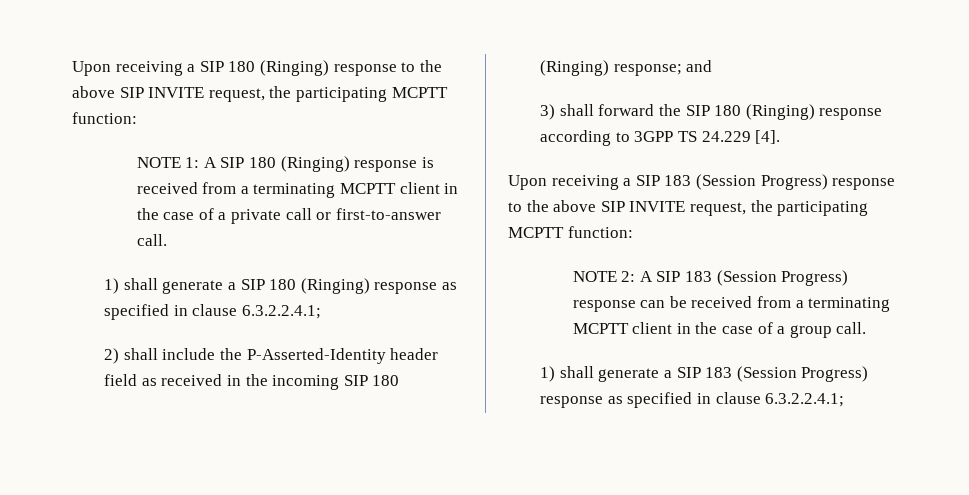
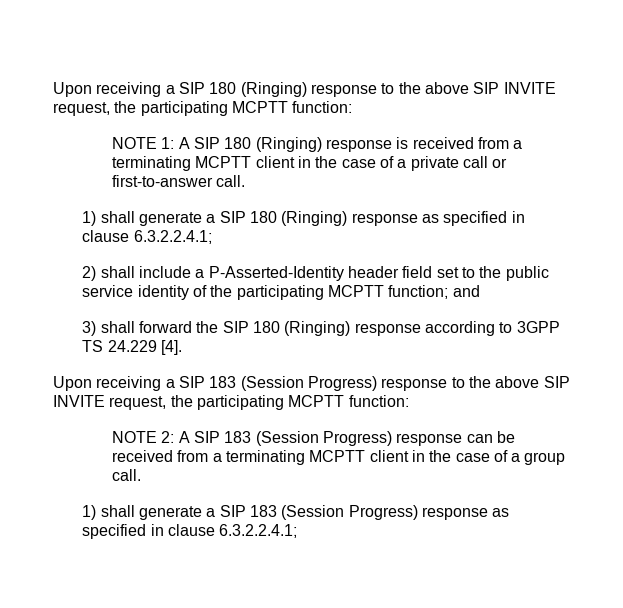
[220,348,243,360] the -> [195,269,205,278] a
[141,374,400,390] [540,60,682,76] as received in the incoming SIP 180 (Ringing) response; -> [436,266,549,281] [82,285,449,300] set to the public service identity of the participating MCPTT function;

